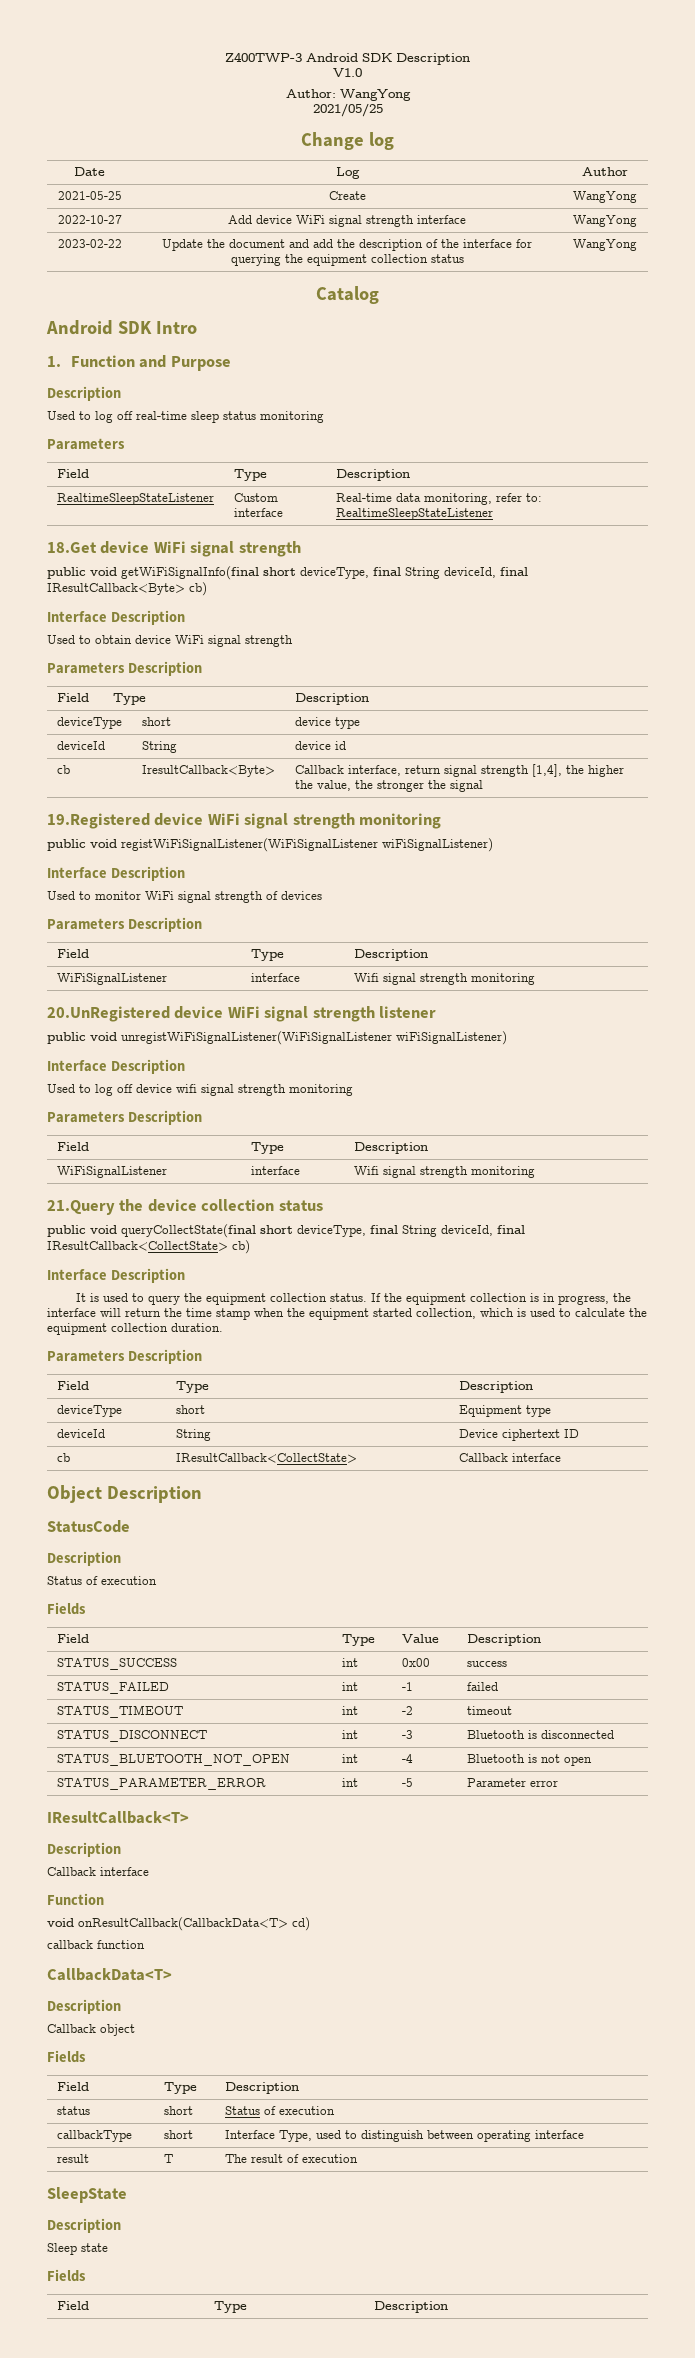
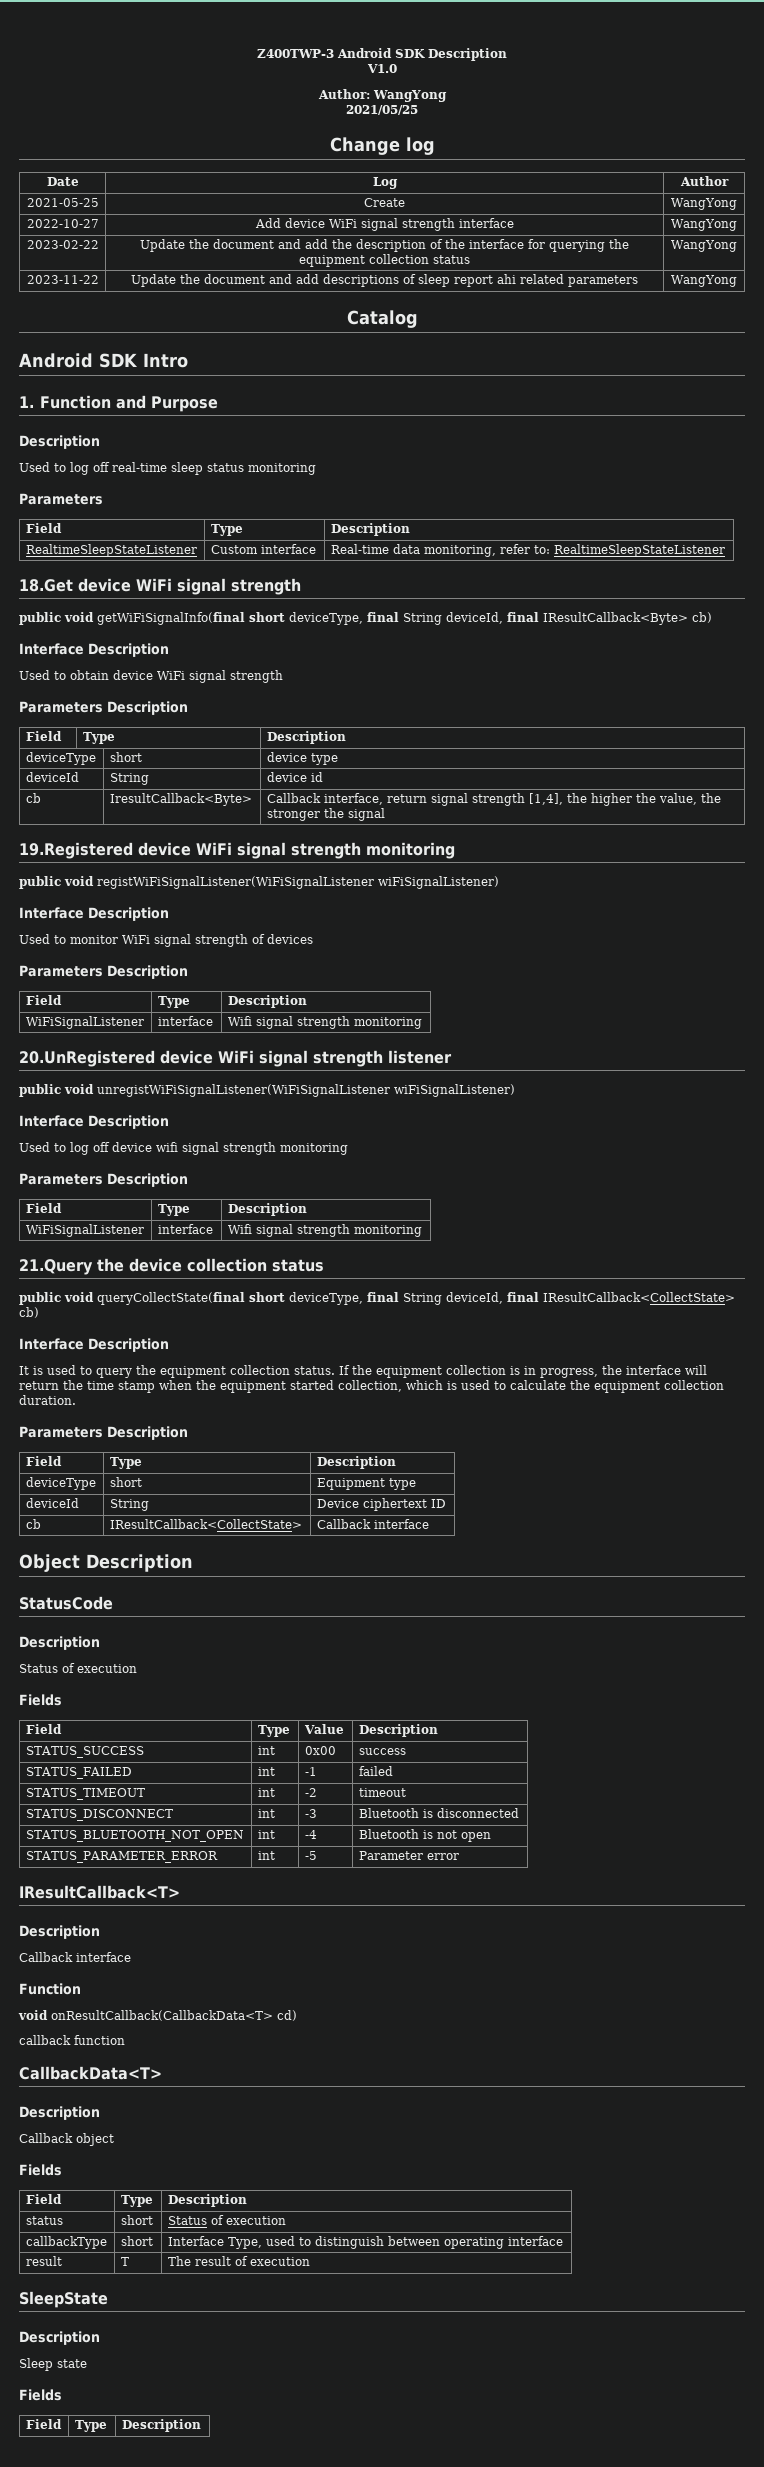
(637, 245) none -> [26,275,99,284] [131,274,638,287] [671,275,737,287] // 2023-11-22 | Update the document and add descriptions of sleep report ahi related parameters | WangYong

